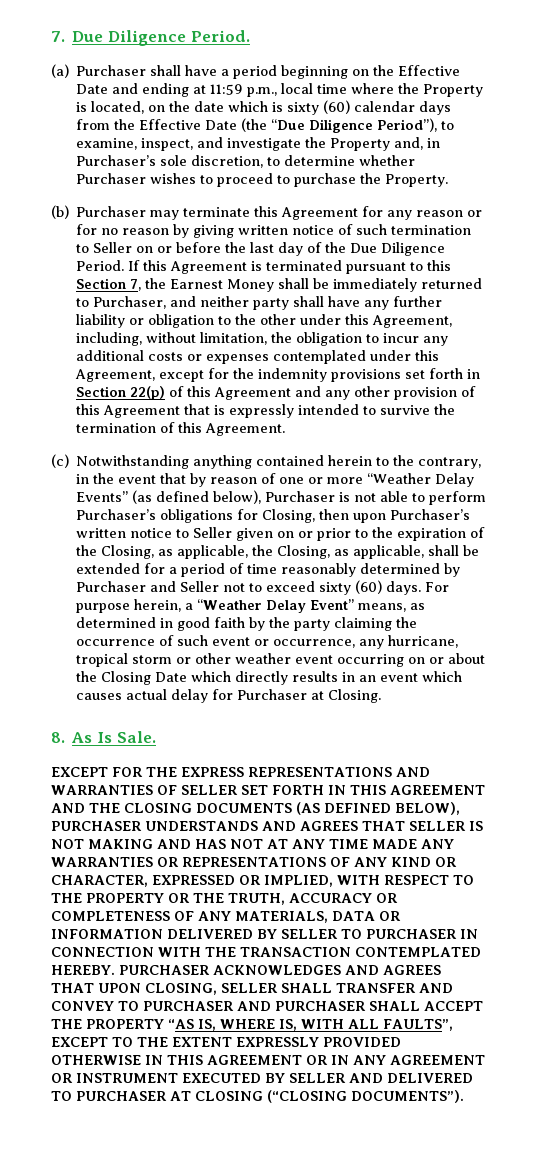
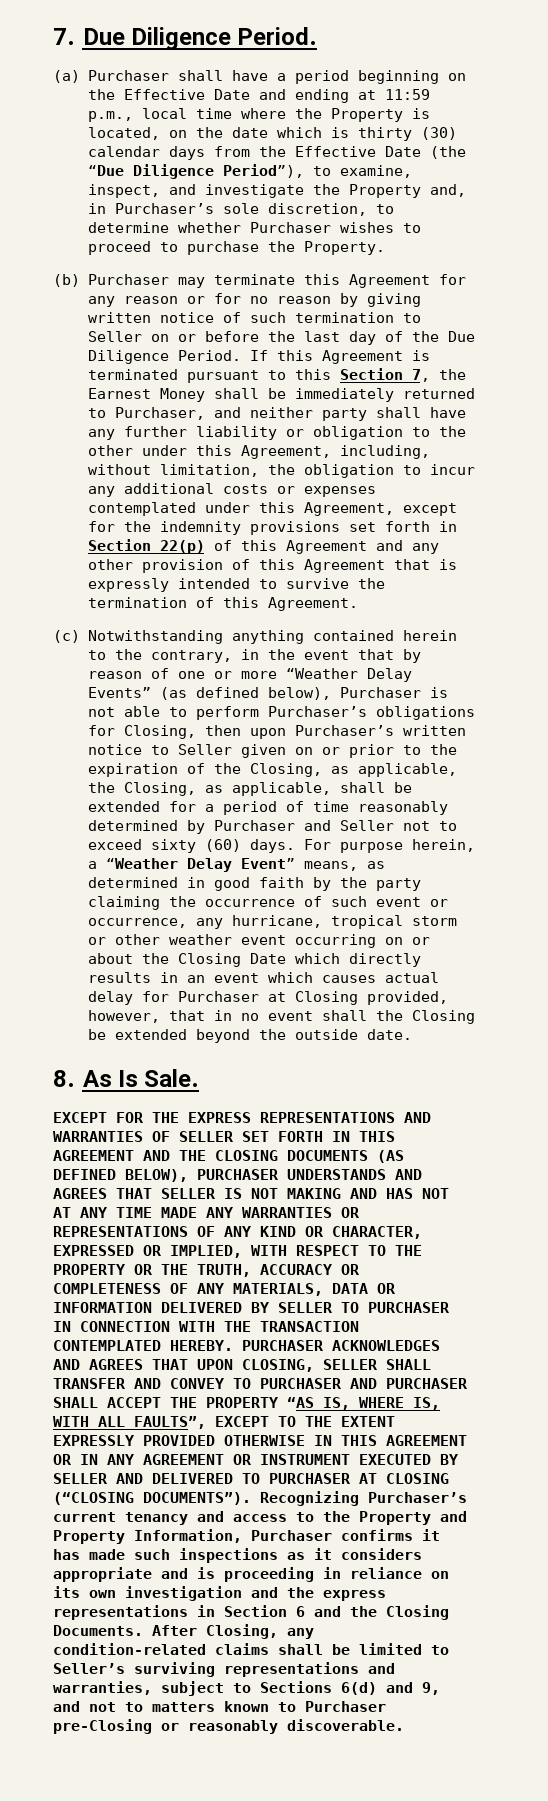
[287,100,351,115] sixty (60) -> [357,127,457,141] thirty (30)
[328,689,382,703] Closing. -> [294,991,448,1005] [87,1010,475,1024] [87,1029,412,1043] Closing provided, however, that in no event shall the Closing be extended beyond the outside date.
(464, 1096) none -> [260,1491,467,1506] [53,1511,467,1525] [53,1529,440,1544] [53,1548,422,1563] [53,1567,449,1582] [53,1586,386,1601] [53,1605,449,1620] [53,1624,314,1639] [53,1643,449,1655] [53,1662,395,1677] [53,1681,440,1696] [53,1701,386,1712] [53,1719,404,1734] Recognizing Purchaser’s current tenancy and access to the Property and Property Information, Purchaser confirms it has made such inspections as it considers appropriate and is proceeding in reliance on its own investigation and the express representations in Section 6 and the Closing Documents. After Closing, any condition‑related claims shall be limited to Seller’s surviving representations and warranties, subject to Sections 6(d) and 9, and not to matters known to Purchaser pre‑Closing or reasonably discoverable.

